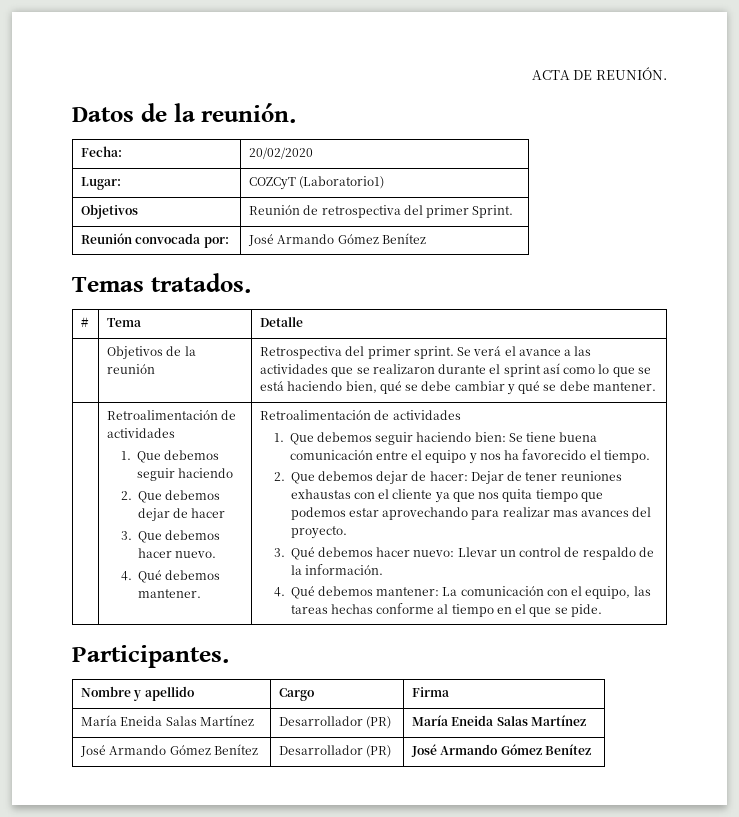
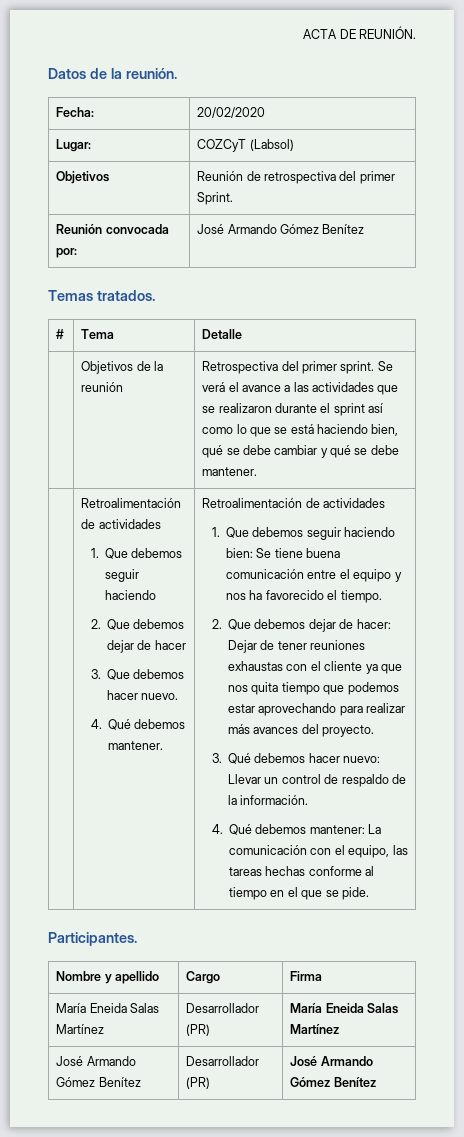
[299,176,385,189] (Laboratorio1) -> [249,139,294,151] (Labsol)
[552,510,578,517] mas -> [228,724,251,734] más

